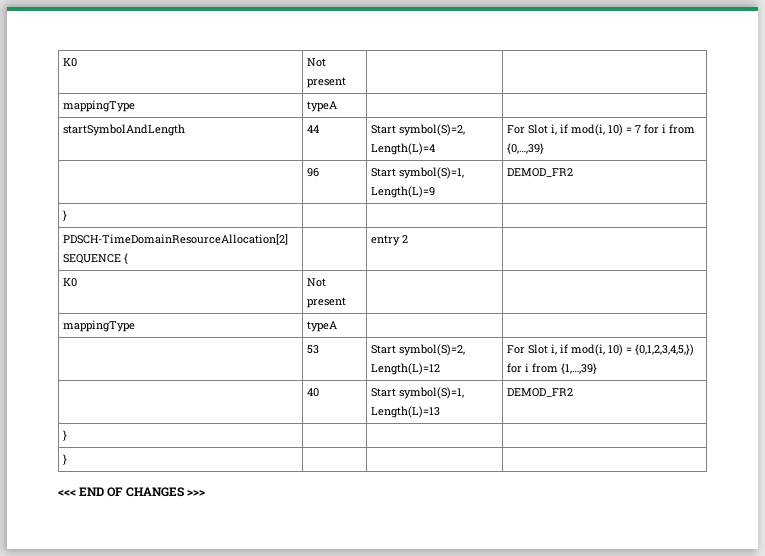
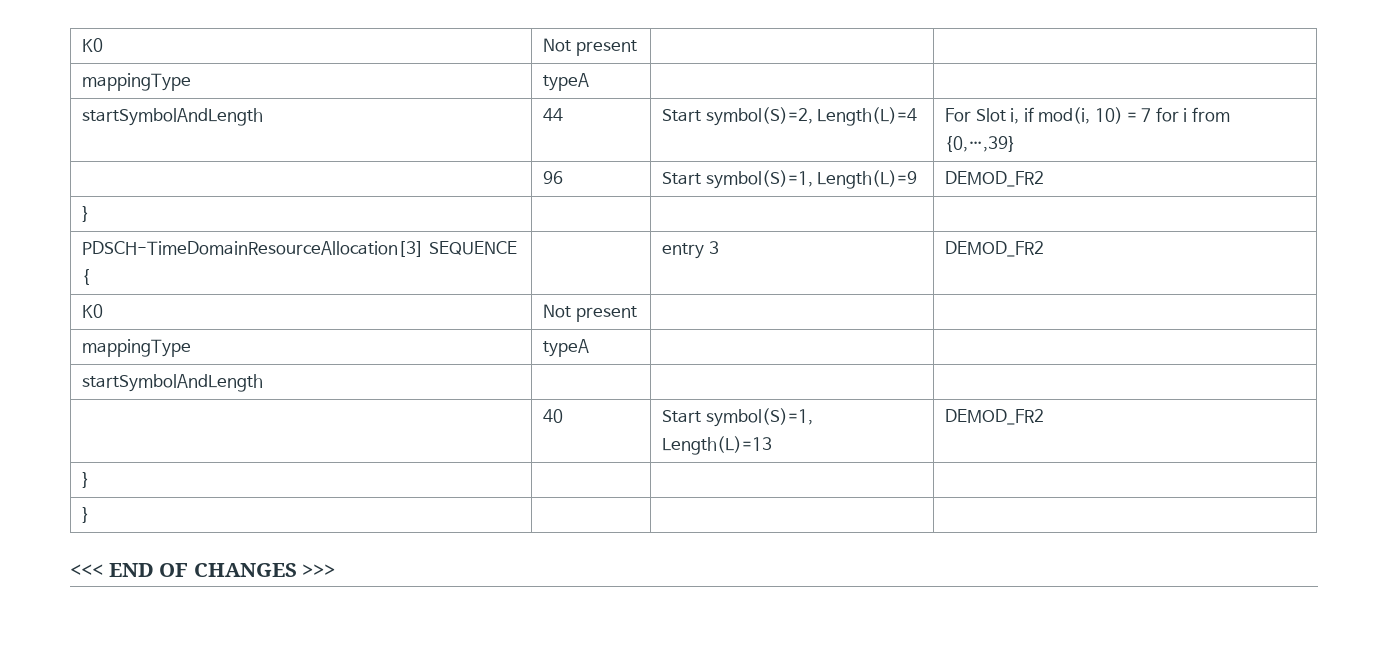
[63,234,289,245] PDSCH-TimeDomainResourceAllocation[2] -> [82,241,425,257] PDSCH-TimeDomainResourceAllocation[3]
[402,235,409,243] [63,278,78,287] [307,278,327,287] [307,297,347,308] [63,320,136,332] [307,321,338,332] [307,345,320,354] [371,344,466,356] [371,363,441,375] [507,344,695,356] [507,363,598,374] 2 | // K0 | Not present | | // mappingType | typeA | | // | 53 | Start symbol(S)=2, Length(L)=12 | For Slot i, if mod(i, 10) = {0,1,2,3,4,5,}) for i from {1,…,39} -> [708,241,719,254] [945,241,1045,257] [82,304,104,318] [543,304,637,322] [82,339,192,357] [543,339,590,357] [82,374,264,392] 3 | DEMOD_FR2 // K0 | Not present | | // mappingType | typeA | | // startSymbolAndLength | | |

